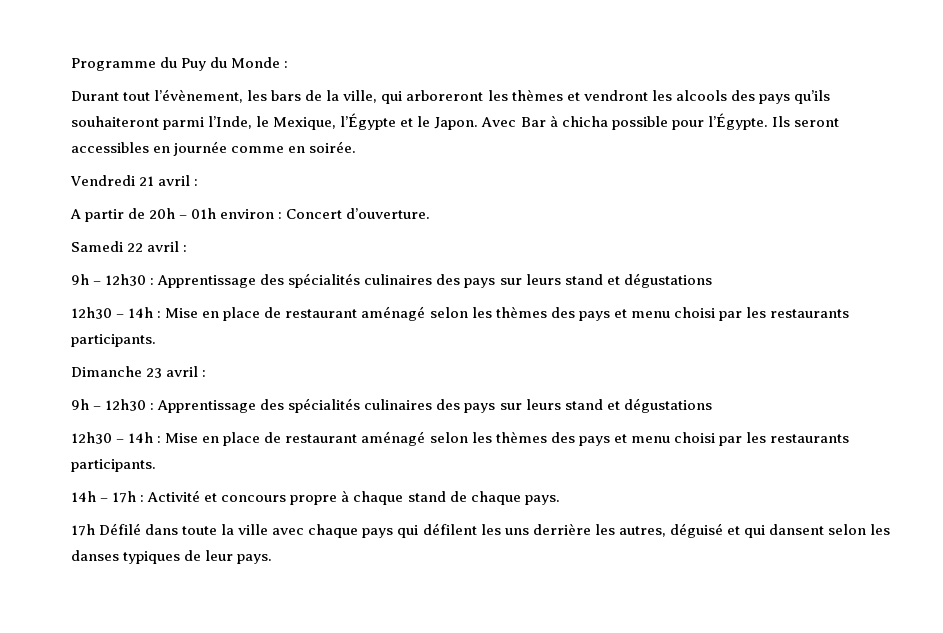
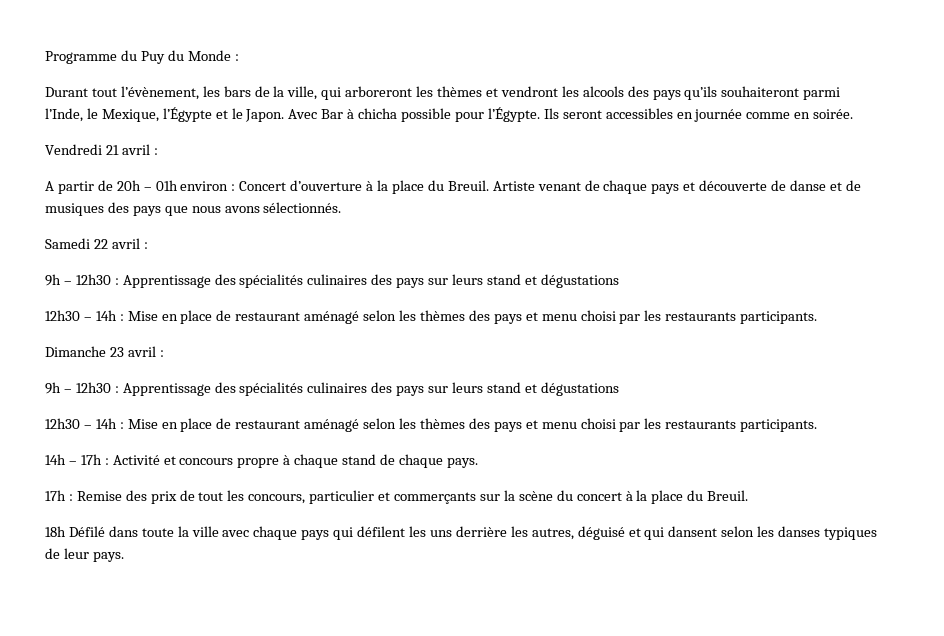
[346,208,431,219] d’ouverture. -> [290,180,861,194] [45,202,342,216] d’ouverture à la place du Breuil. Artiste venant de chaque pays et découverte de danse et de musiques des pays que nous avons sélectionnés.
(95, 530) none -> [68,490,749,504] [45,526,66,537] : Remise des prix de tout les concours, particulier et commerçants sur la scène du concert à la place du Breuil. // 18h

